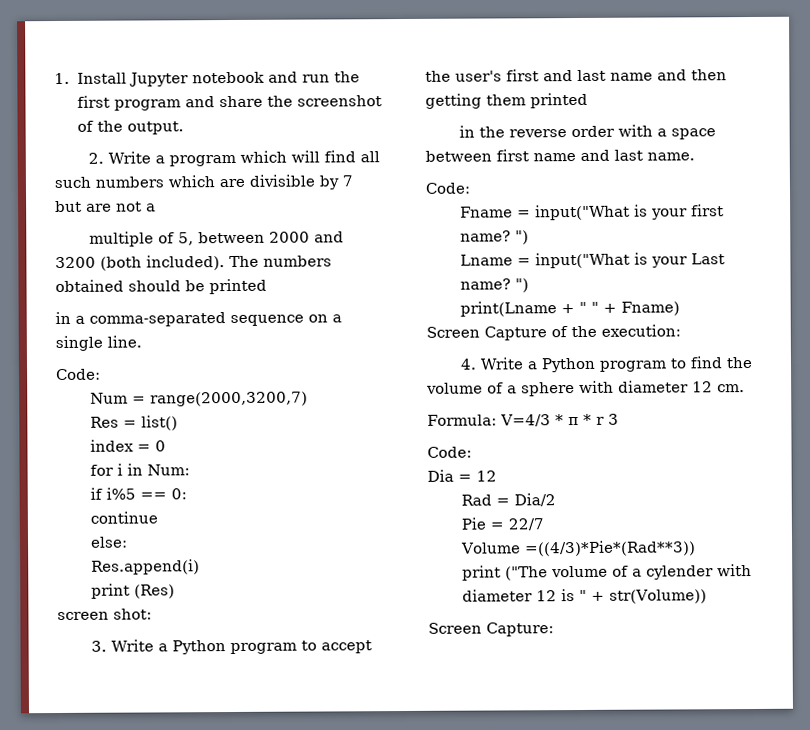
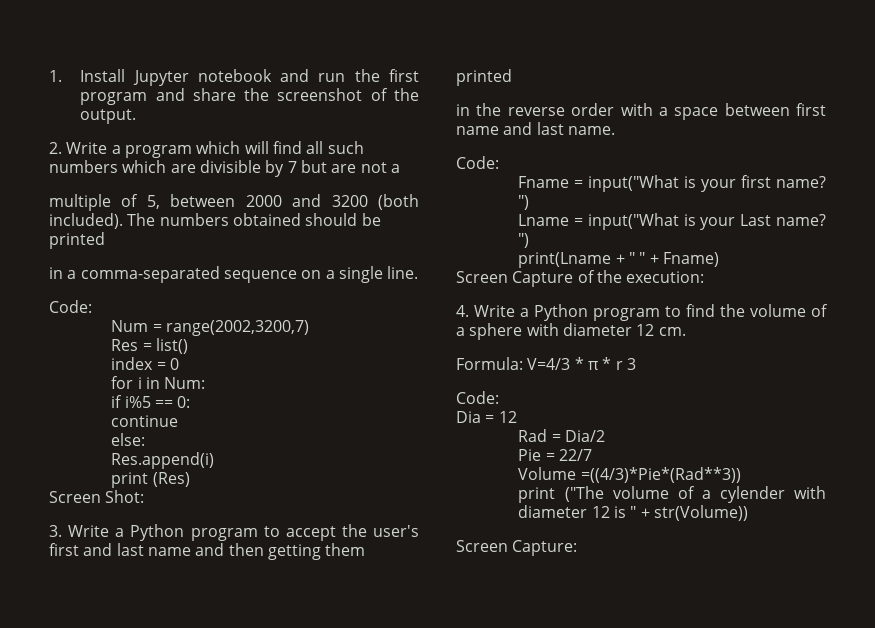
[150,391,309,407] range(2000,3200,7) -> [166,320,310,336] range(2002,3200,7)
[57,608,152,621] screen shot: -> [49,490,145,503] Screen Shot:

